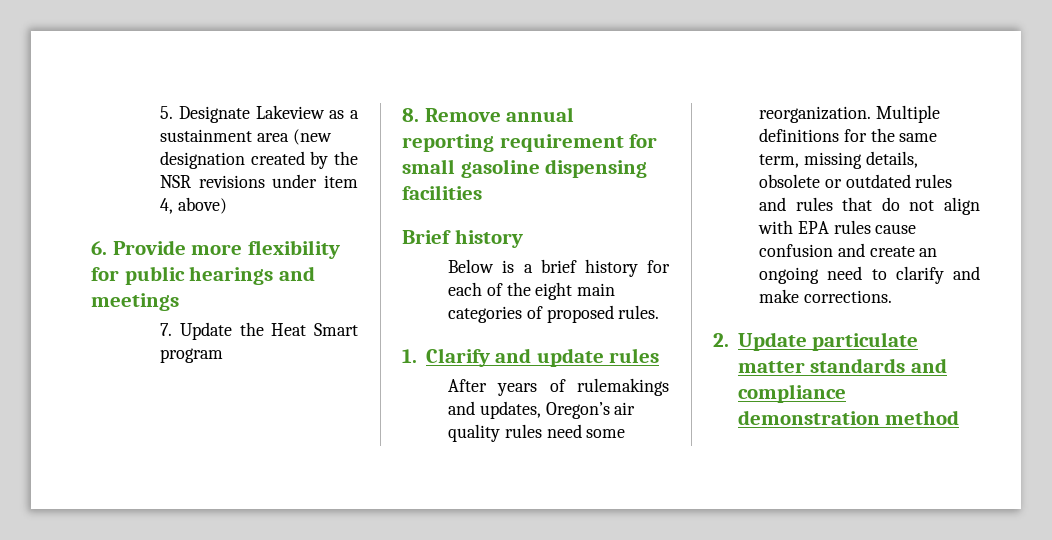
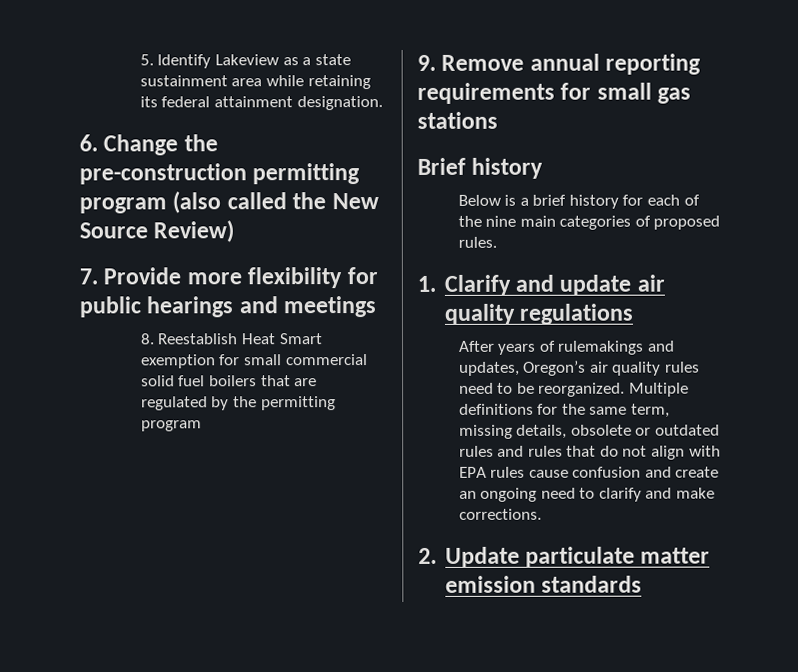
[179,106,251,123] Designate -> [157,54,212,69] Identify
(359, 114) none -> [314,54,351,66] state
[292,129,332,145] [160,151,358,169] [160,174,358,188] [160,197,228,214] [91,241,107,255] (new designation created by the NSR revisions under item 4, above) // 6. -> [265,75,371,90] [139,96,383,111] [79,134,218,156] [79,163,361,185] [79,191,379,214] [79,220,235,243] [79,268,98,285] while retaining its federal attainment designation. // 6. Change the pre-construction permitting program (also called the New Source Review) // 7.
[160,322,358,340] 7. Update the Heat Smart -> [139,333,323,345] [140,354,368,369] [140,375,318,387] [140,396,336,411] 8. Reestablish Heat Smart exemption for small commercial solid fuel boilers that are regulated by the permitting
[402,108,419,122] 8. -> [417,54,436,71] 9.
[499,134,658,152] [402,159,648,178] [402,185,482,200] requirement for small gasoline dispensing facilities -> [417,82,692,104] [417,111,498,129] requirements for small gas stations
[535,282,573,300] eight -> [485,215,517,227] nine
[609,348,660,363] rules -> [636,274,665,292] [443,303,633,325] air quality regulations
[586,429,626,438] [759,106,872,123] some reorganization. -> [497,382,626,397] to be reorganized.
[810,358,947,373] [737,384,846,403] [737,410,960,425] standards and compliance demonstration method -> [444,575,642,593] emission standards

